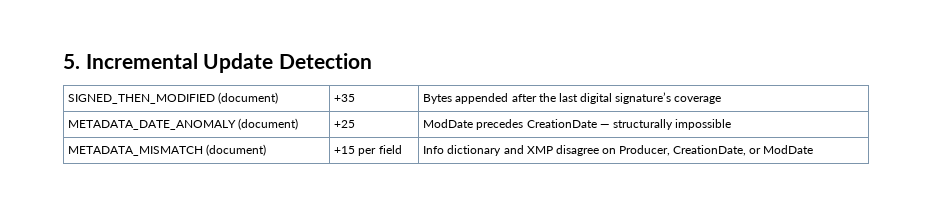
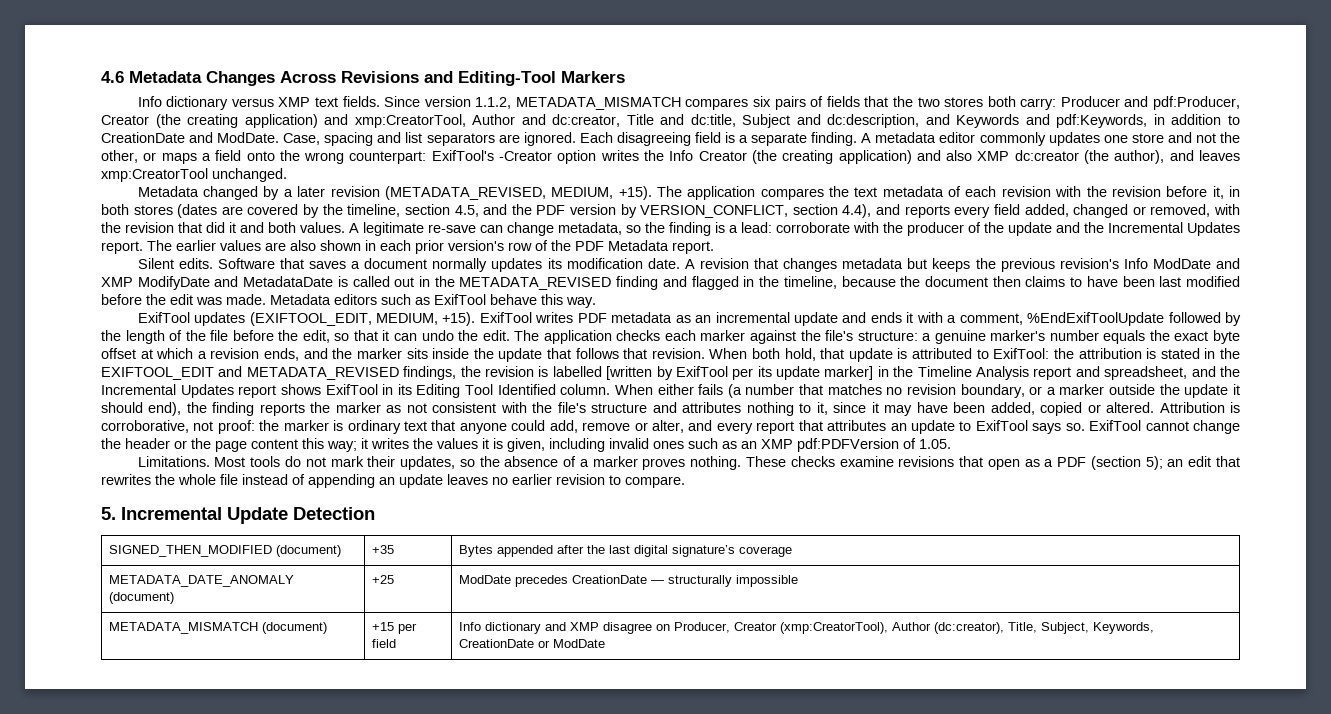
(63, 61) none -> [101,71,625,86] [137,96,1240,110] [101,114,1241,128] [101,132,1241,146] [101,150,1240,164] [101,168,287,182] [137,186,1241,200] [101,204,1241,218] [101,222,1240,236] [101,240,714,254] [137,258,1241,272] [101,276,1241,290] [101,294,596,308] [137,312,1241,326] [101,330,1240,344] [101,348,1240,362] [101,366,1240,380] [101,384,1241,398] [101,402,1240,416] [101,420,1240,434] [101,438,951,452] [137,456,1240,470] [101,474,685,488] 4.6 Metadata Changes Across Revisions and Editing-Tool Markers // Info dictionary versus XMP text fields. Since version 1.1.2, METADATA_MISMATCH compares six pairs of fields that the two stores both carry: Producer and pdf:Producer, Creator (the creating application) and xmp:CreatorTool, Author and dc:creator, Title and dc:title, Subject and dc:description, and Keywords and pdf:Keywords, in addition to CreationDate and ModDate. Case, spacing and list separators are ignored. Each disagreeing field is a separate finding. A metadata editor commonly updates one store and not the other, or maps a field onto the wrong counterpart: ExifTool's -Creator option writes the Info Creator (the creating application) and also XMP dc:creator (the author), and leaves xmp:CreatorTool unchanged. // Metadata changed by a later revision (METADATA_REVISED, MEDIUM, +15). The application compares the text metadata of each revision with the revision before it, in both stores (dates are covered by the timeline, section 4.5, and the PDF version by VERSION_CONFLICT, section 4.4), and reports every field added, changed or removed, with the revision that did it and both values. A legitimate re-save can change metadata, so the finding is a lead: corroborate with the producer of the update and the Incremental Updates report. The earlier values are also shown in each prior version's row of the PDF Metadata report. // Silent edits. Software that saves a document normally updates its modification date. A revision that changes metadata but keeps the previous revision's Info ModDate and XMP ModifyDate and MetadataDate is called out in the METADATA_REVISED finding and flagged in the timeline, because the document then claims to have been last modified before the edit was made. Metadata editors such as ExifTool behave this way. // ExifTool updates (EXIFTOOL_EDIT, MEDIUM, +15). ExifTool writes PDF metadata as an incremental update and ends it with a comment, %EndExifToolUpdate followed by the length of the file before the edit, so that it can undo the edit. The application checks each marker against the file's structure: a genuine marker's number equals the exact byte offset at which a revision ends, and the marker sits inside the update that follows that revision. When both hold, that update is attributed to ExifTool: the attribution is stated in the EXIFTOOL_EDIT and METADATA_REVISED findings, the revision is labelled [written by ExifTool per its update marker] in the Timeline Analysis report and spreadsheet, and the Incremental Updates report shows ExifTool in its Editing Tool Identified column. When either fails (a number that matches no revision boundary, or a marker outside the update it should end), the finding reports the marker as not consistent with the file's structure and attributes nothing to it, since it may have been added, copied or altered. Attribution is corroborative, not proof: the marker is ordinary text that anyone could add, remove or alter, and every report that attributes an update to ExifTool says so. ExifTool cannot change the header or the page content this way; it writes the values it is given, including invalid ones such as an XMP pdf:PDFVersion of 1.05. // Limitations. Most tools do not mark their updates, so the absence of a marker proves nothing. These checks examine revisions that open as a PDF (section 5); an edit that rewrites the whole file instead of appending an update leaves no earlier revision to compare. //
[673,145,747,156] CreationDate, -> [734,622,1155,634] [459,639,535,648] Creator (xmp:CreatorTool), Author (dc:creator), Title, Subject, Keywords, CreationDate

